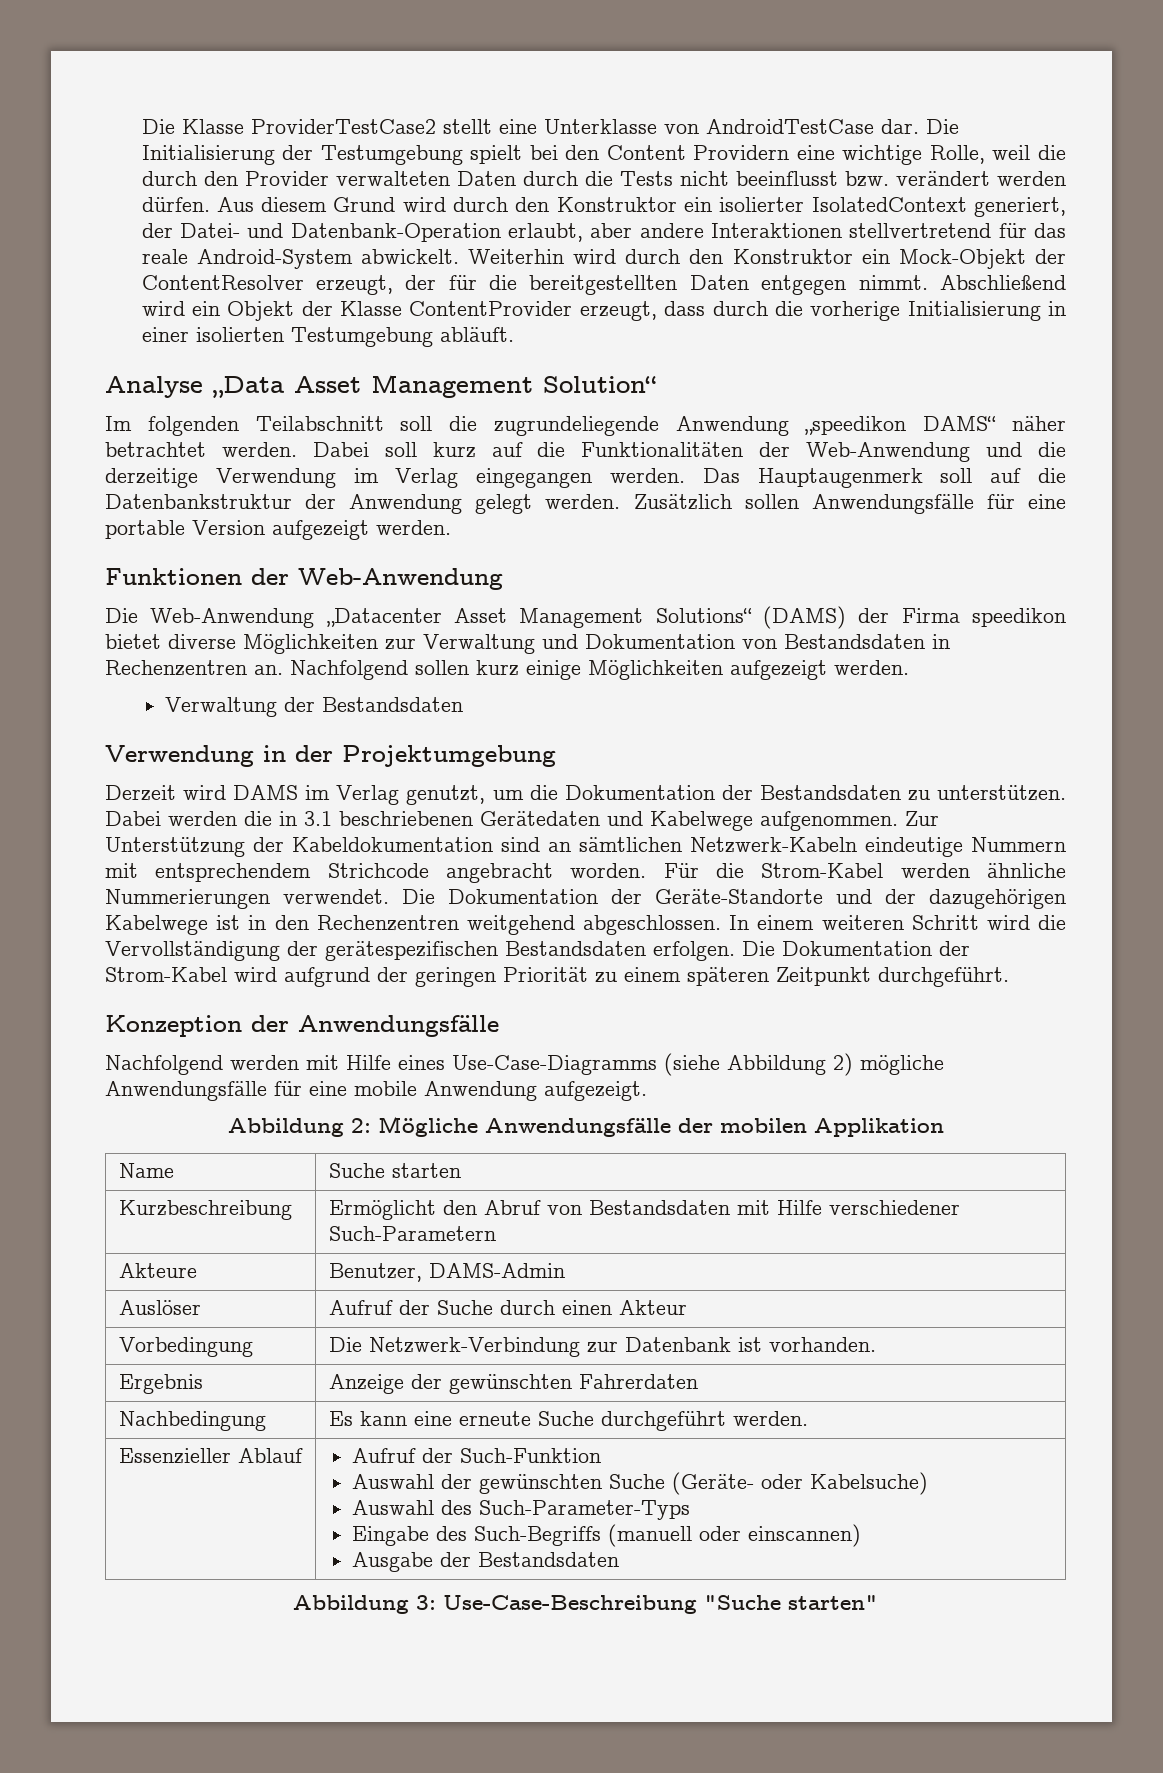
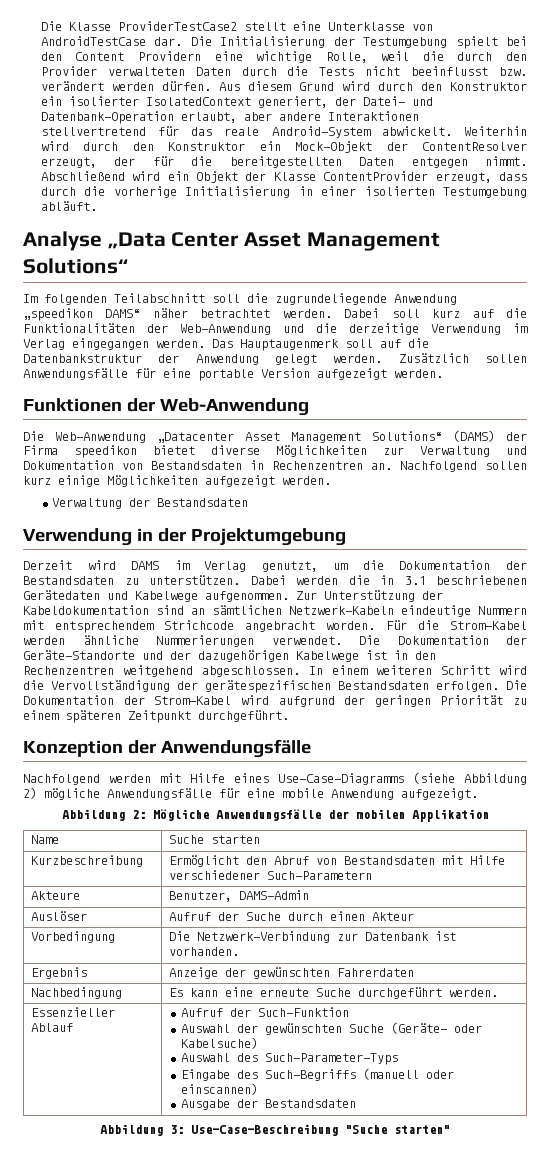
[294,375,656,398] Asset Management Solution“ -> [171,232,440,251] [23,258,128,274] Center Asset Management Solutions“

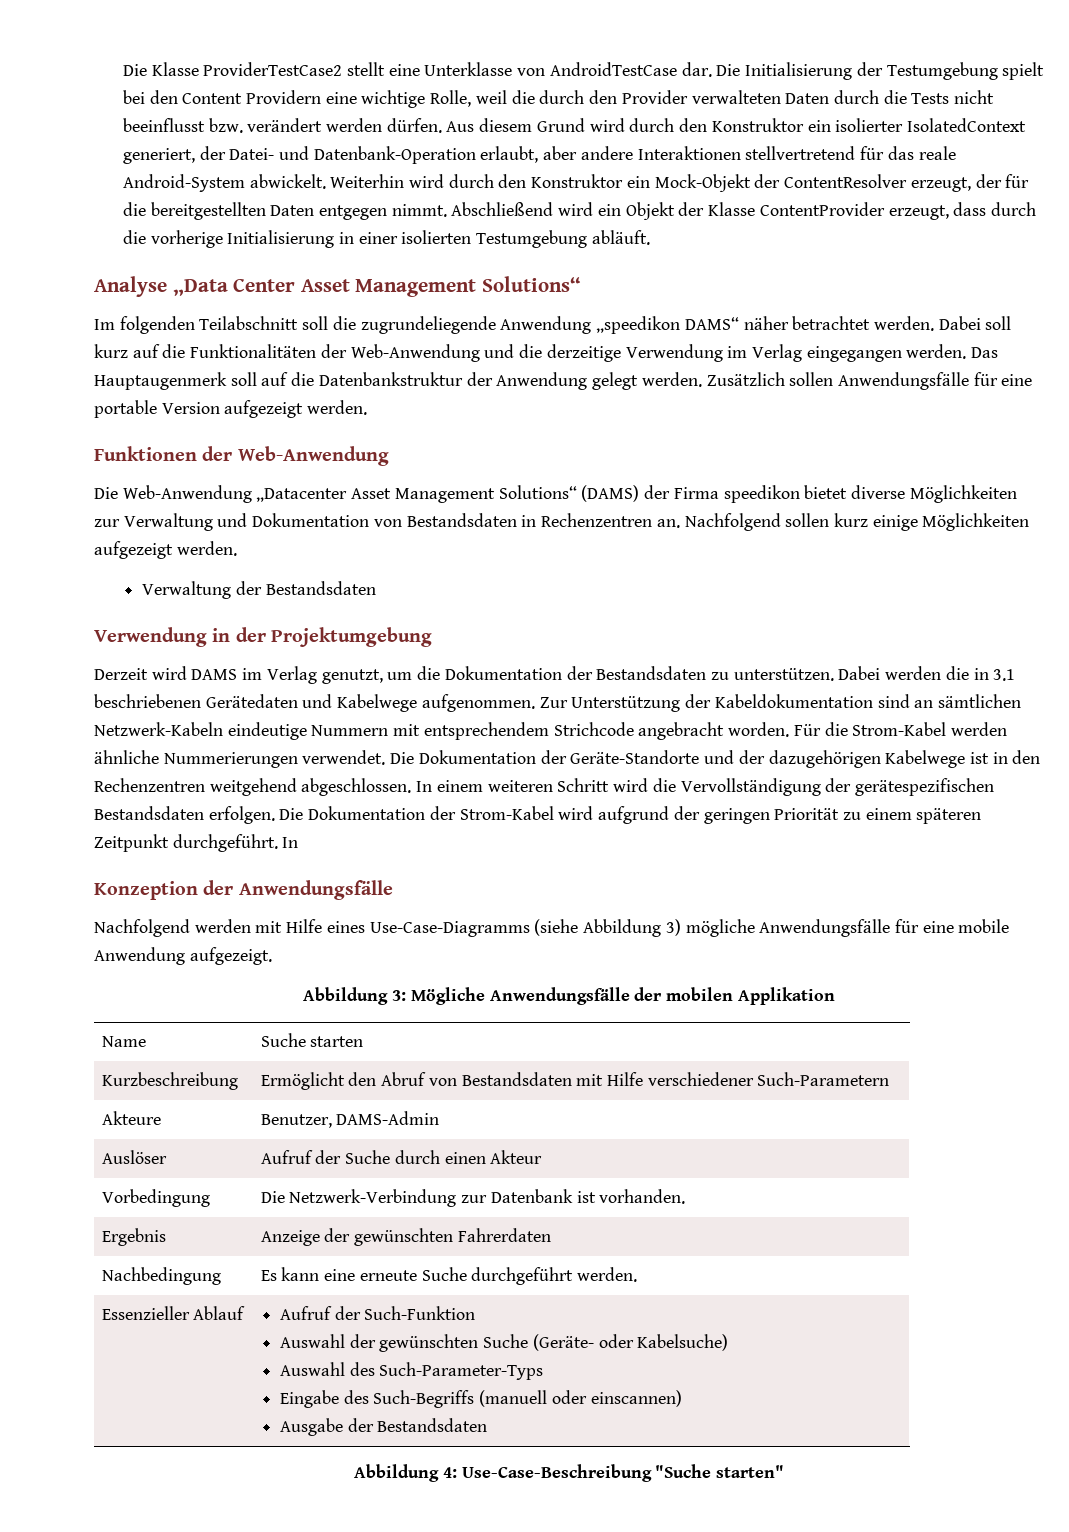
(289, 716) none -> [282,837,299,848] In
[23,787,37,799] 2) -> [665,919,681,936] 3)
[131,810,146,819] 2: -> [392,990,407,1001] 3:
[170,1125,184,1134] 3: -> [442,1467,457,1478] 4:

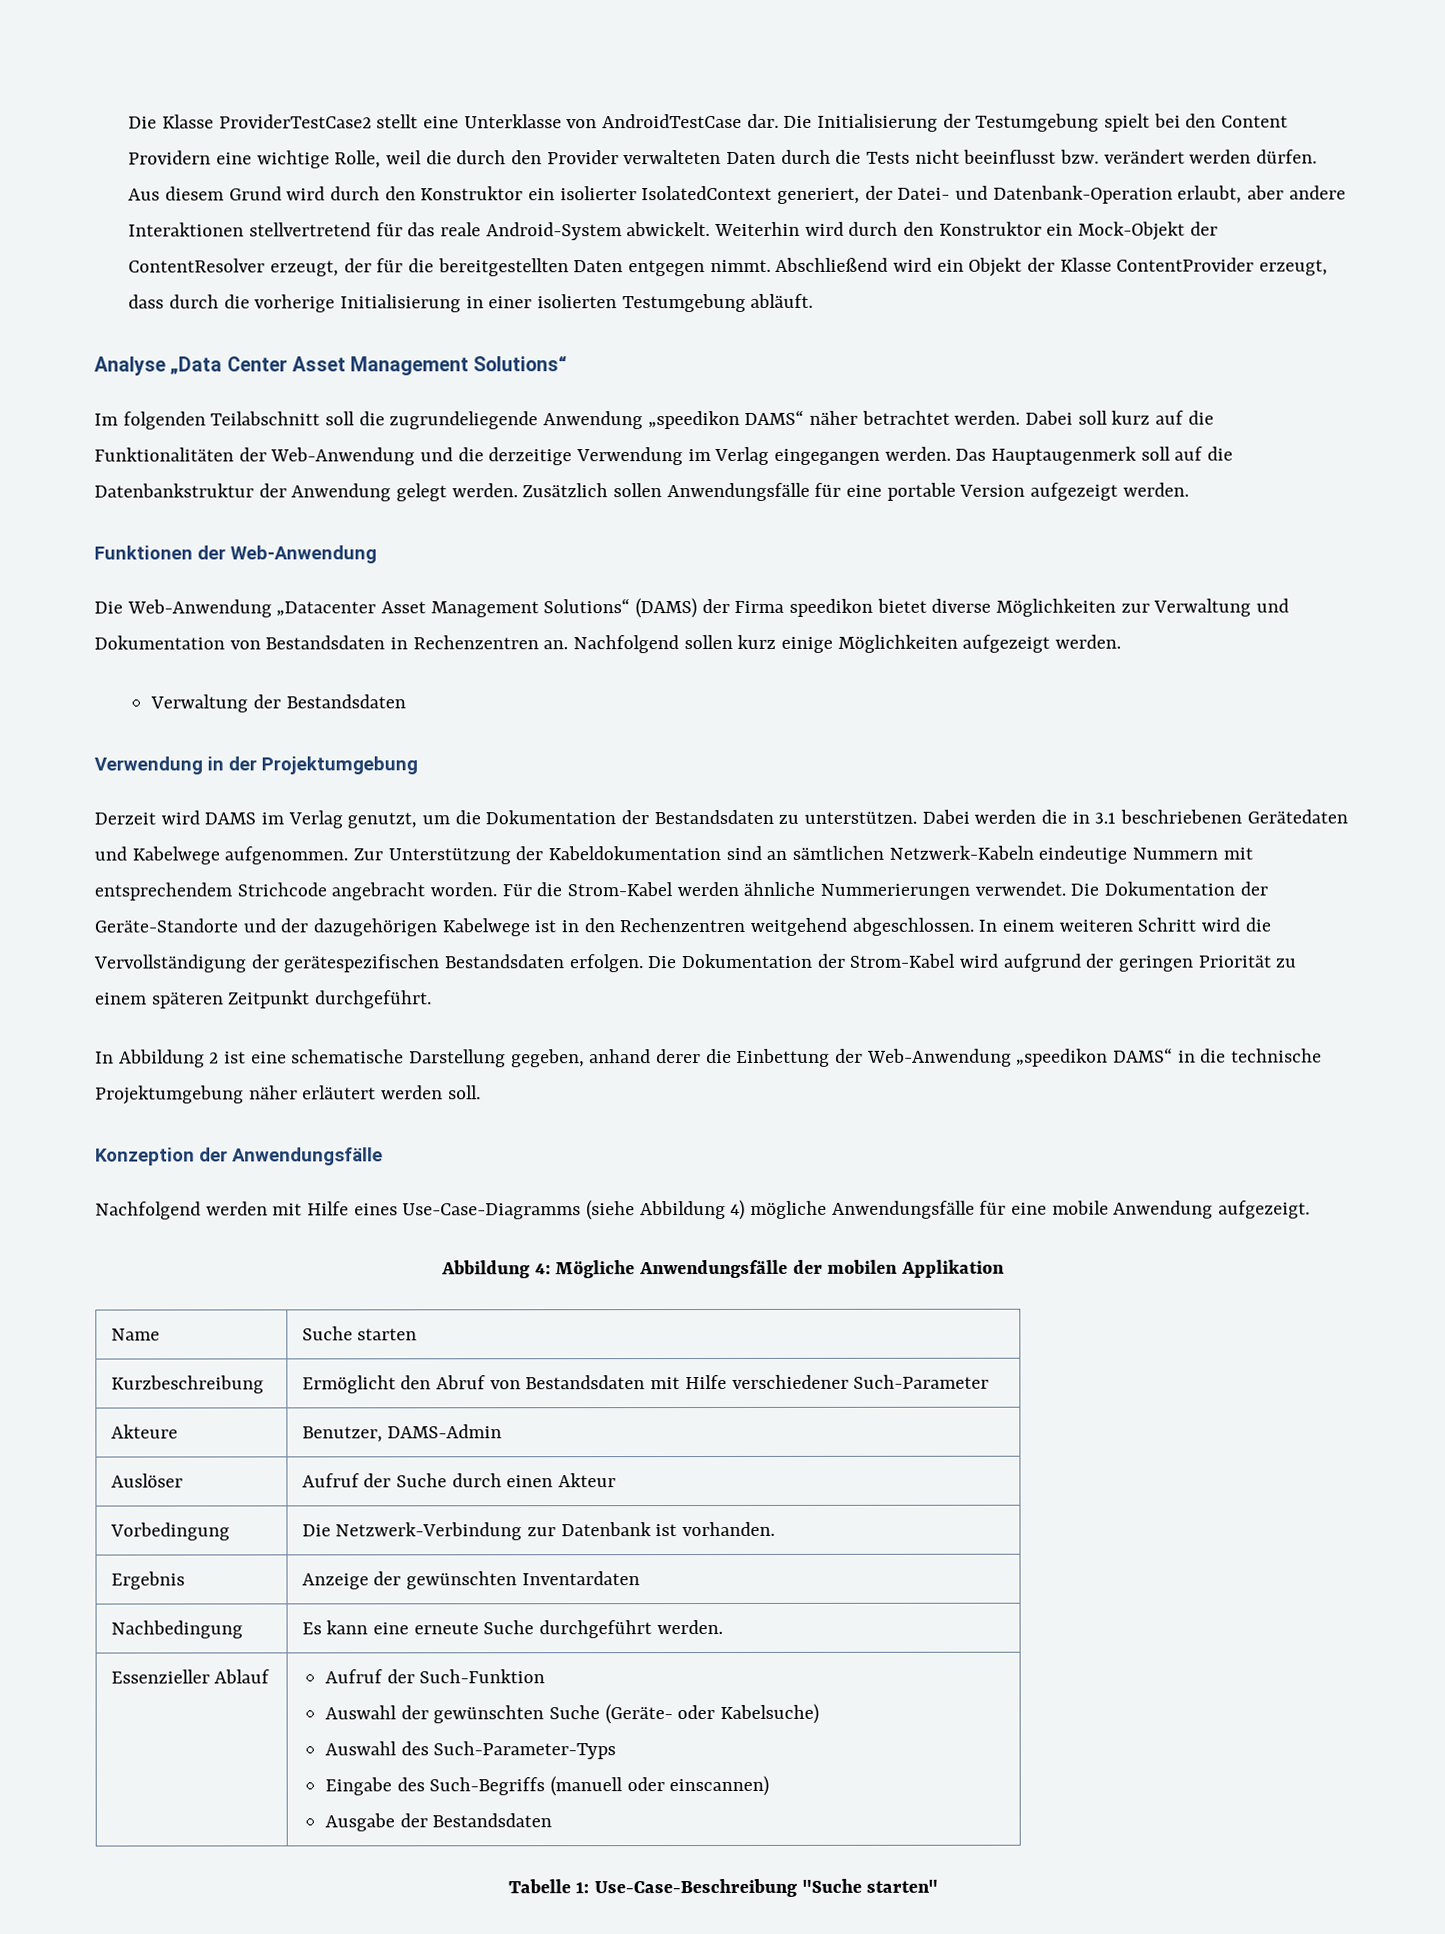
[282,837,299,848] In -> [95,1047,1323,1068] [95,1085,481,1105] // In Abbildung 2 ist eine schematische Darstellung gegeben, anhand derer die Einbettung der Web-Anwendung „speedikon DAMS“ in die technische Projektumgebung näher erläutert werden soll.
[665,919,681,936] 3) -> [730,1199,746,1220] 4)
[392,990,407,1001] 3: -> [534,1263,551,1275] 4:
[757,1072,890,1086] Such-Parametern -> [853,1374,990,1389] Such-Parameter
[457,1228,551,1242] Fahrerdaten -> [521,1571,640,1586] Inventardaten
[354,1464,457,1482] Abbildung 4: -> [507,1879,590,1894] Tabelle 1:

